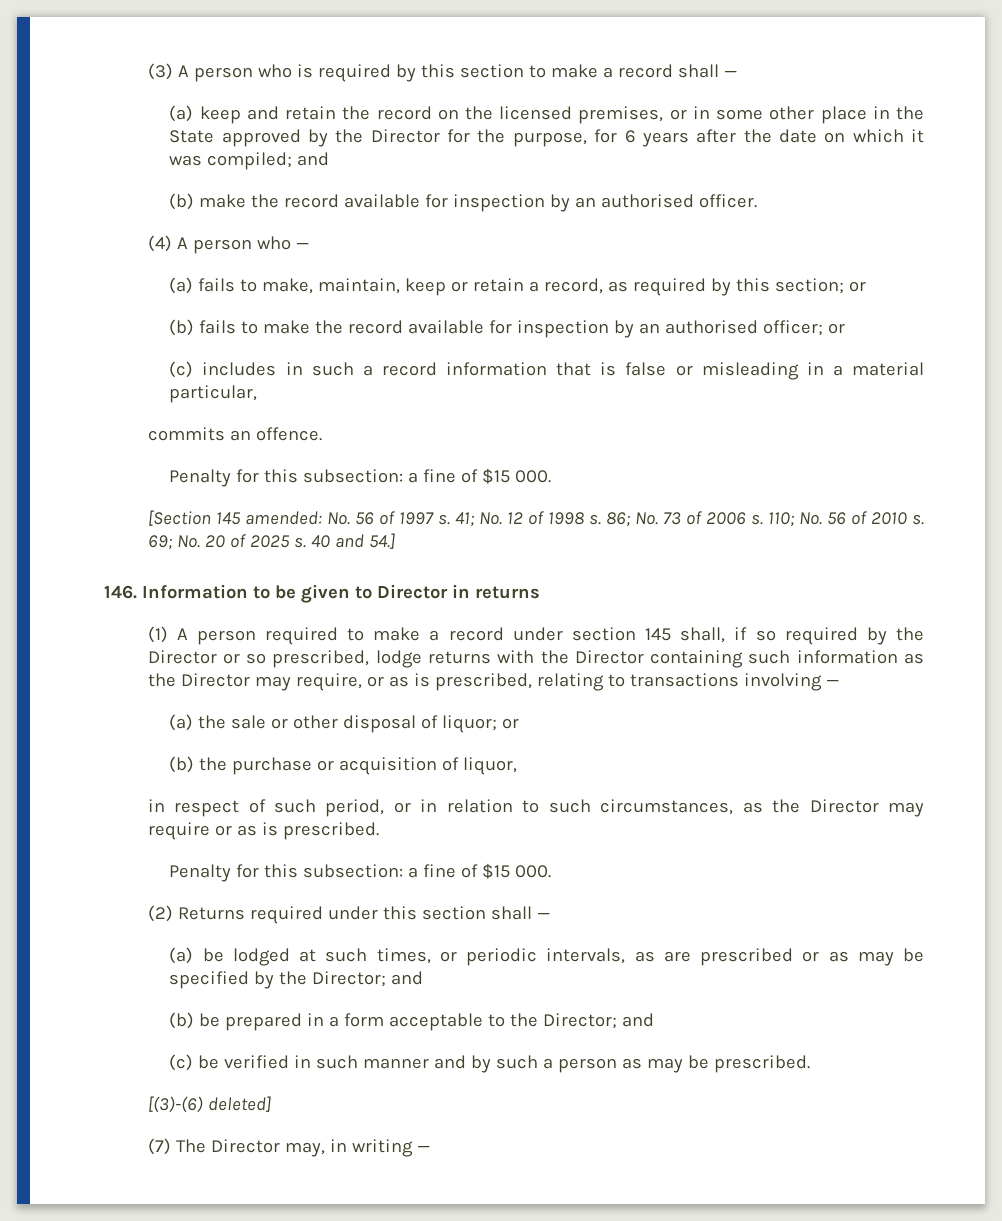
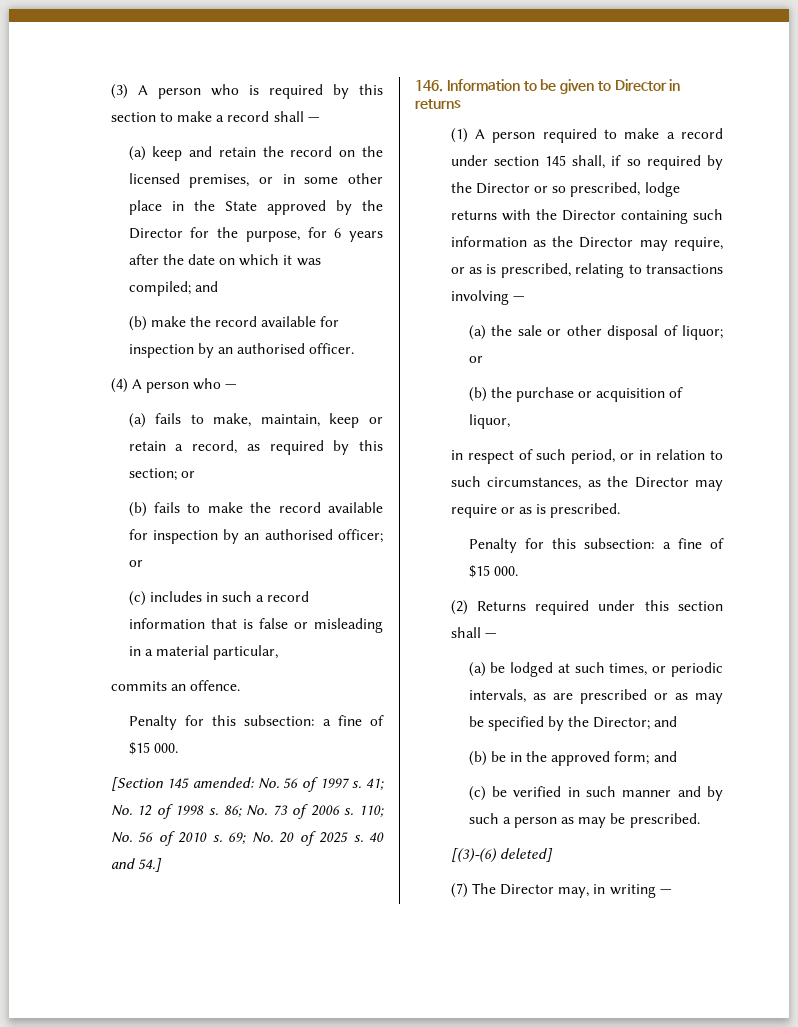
[225,1013,618,1031] prepared in a form acceptable to the Director; -> [509,751,650,766] in the approved form;

